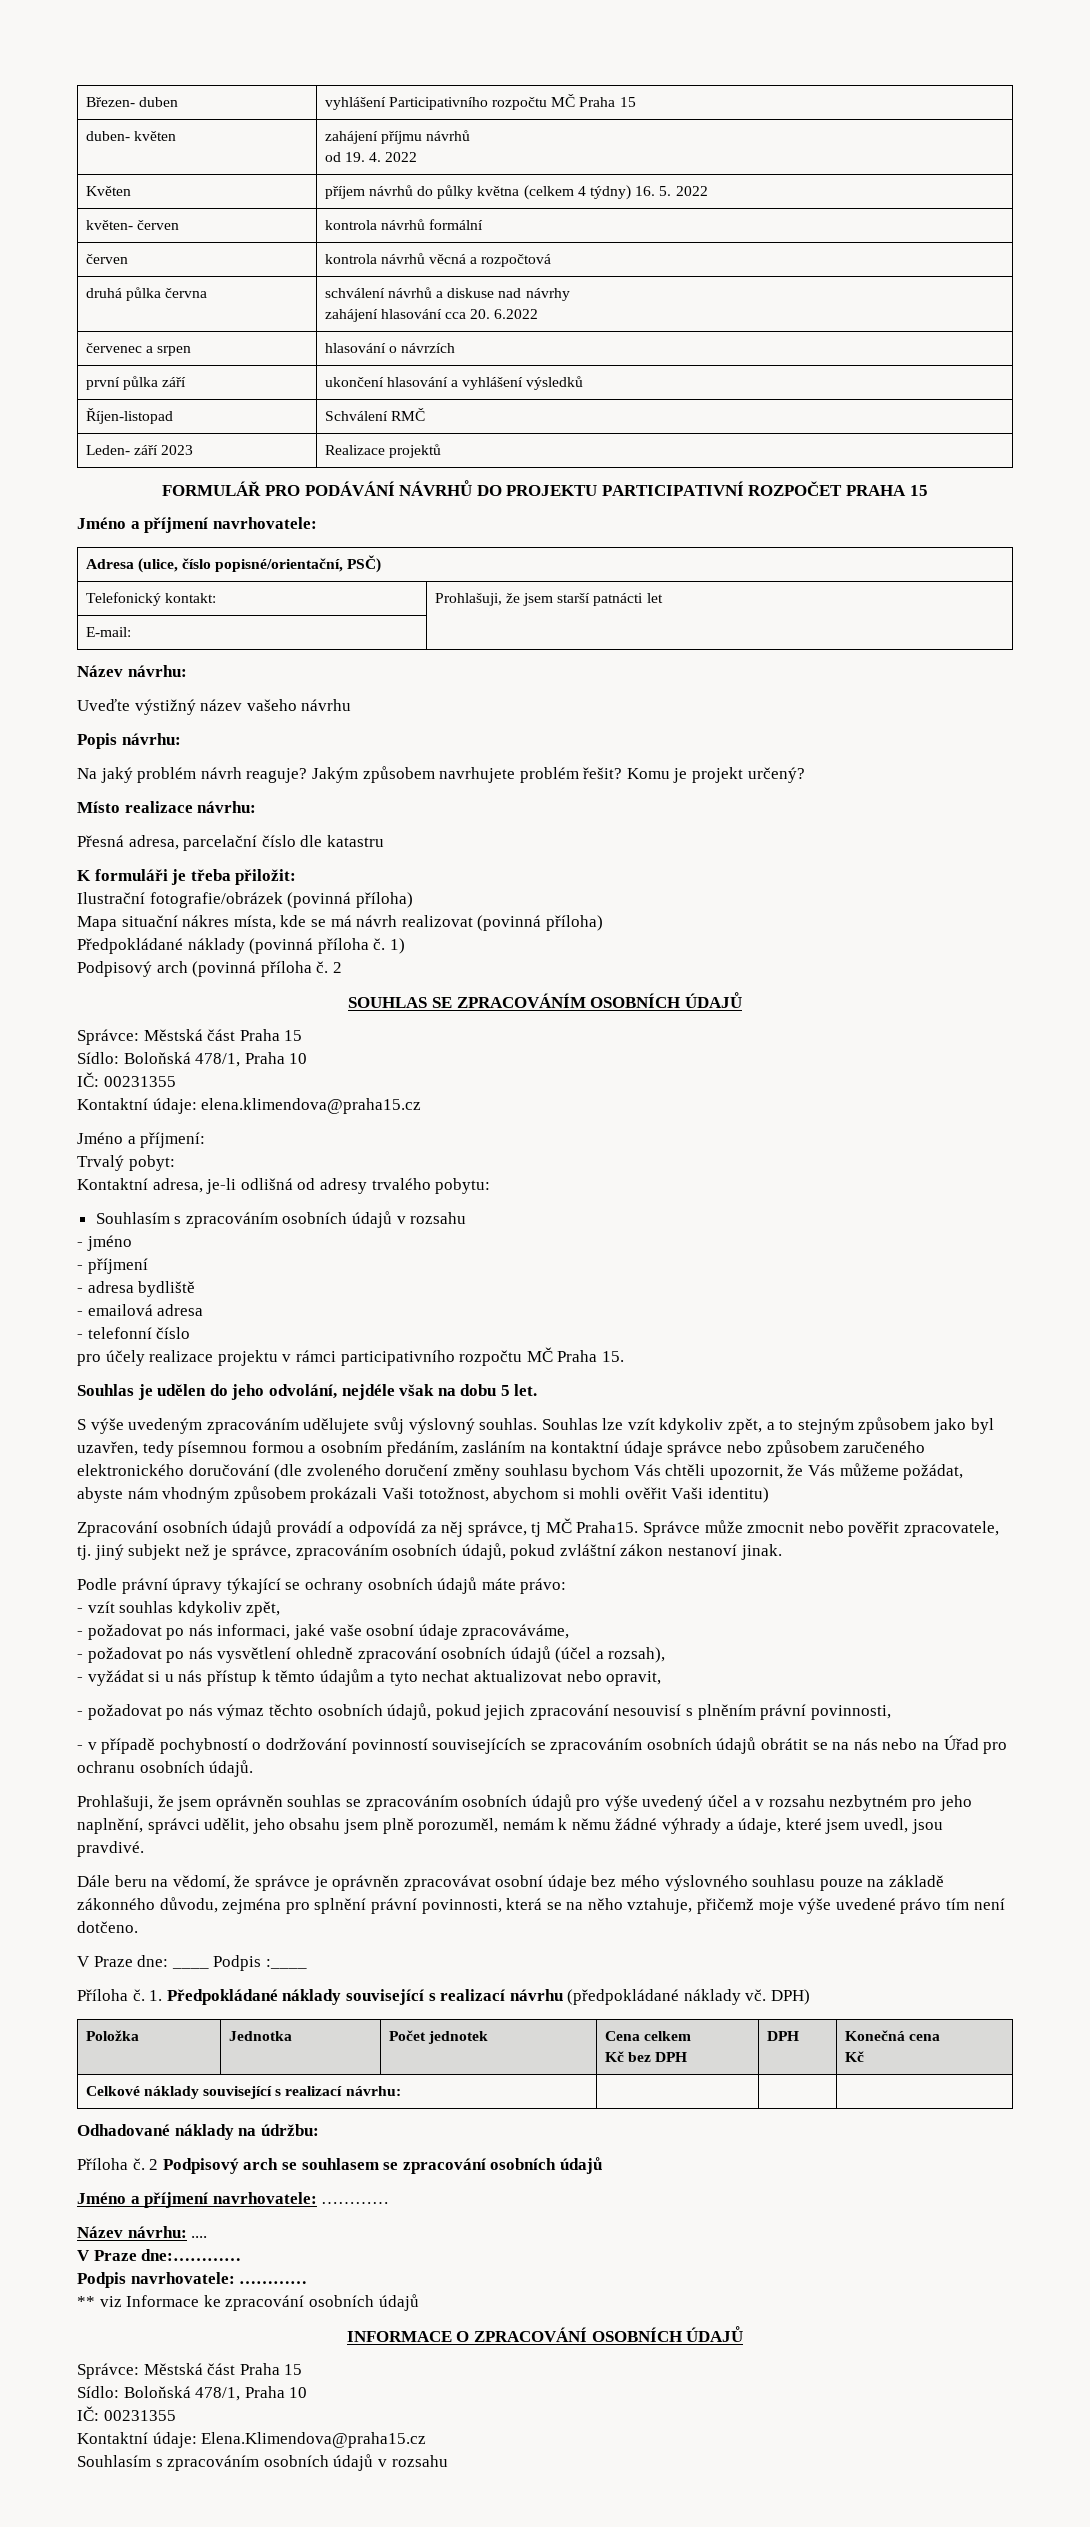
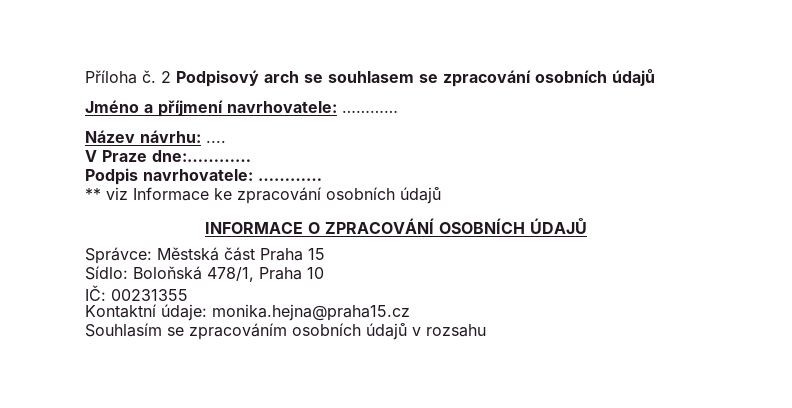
[85,97,178,107] [324,94,636,110] [85,131,176,141] [324,130,471,144] [324,152,418,162] [85,186,131,196] [324,185,708,200] [85,220,179,230] [324,219,484,230] [85,254,128,264] [324,253,552,267] [85,287,208,301] [324,287,570,301] [324,309,539,322] [85,343,192,356] [324,343,456,353] [85,376,187,390] [324,376,584,390] [85,408,173,424] [324,408,425,421] [85,445,194,455] [324,444,441,458] [162,480,928,496] [77,517,317,533] [85,555,382,573] [85,592,216,606] [434,593,663,606] [85,627,131,637] [77,665,187,677] [77,699,352,715] [77,733,181,749] [77,766,805,783] [77,801,257,813] [77,835,384,851] [77,869,297,885] [77,892,413,908] [77,915,603,931] [77,938,405,954] [77,961,342,977] [348,992,742,1008] [77,1029,303,1045] [77,1052,308,1067] [77,1072,176,1087] [77,1098,422,1114] [77,1132,206,1148] [77,1155,175,1171] [77,1178,491,1194] [95,1211,467,1228] [77,1235,132,1251] [77,1258,148,1274] [77,1281,196,1297] [77,1304,204,1316] [77,1327,191,1339] [77,1347,624,1366] [77,1384,538,1400] [77,1417,994,1434] [77,1440,926,1457] [77,1463,964,1480] [77,1486,770,1503] [77,1518,1000,1537] [77,1543,782,1560] [77,1577,567,1594] [77,1601,281,1617] [77,1624,570,1640] [77,1646,666,1663] [77,1669,662,1686] [77,1703,891,1720] [77,1735,1008,1754] [77,1760,254,1777] [77,1794,972,1811] [77,1818,943,1834] [77,1841,144,1857] [77,1875,945,1891] [77,1897,1005,1914] [77,1921,138,1933] [77,1955,169,1967] [171,1955,307,1971] [77,1989,811,2005] [85,2030,139,2041] [228,2031,292,2041] [388,2030,488,2044] [604,2031,691,2041] [604,2051,688,2062] [766,2031,799,2041] [844,2030,940,2041] [844,2051,864,2062] [85,2086,401,2099] [77,2124,319,2140] Březen- duben | vyhlášení Participativního rozpočtu MČ Praha 15 // duben- květen | zahájení příjmu návrhů // od 19. 4. 2022 // Květen | příjem návrhů do půlky května (celkem 4 týdny) 16. 5. 2022 // květen- červen | kontrola návrhů formální // červen | kontrola návrhů věcná a rozpočtová // druhá půlka června | schválení návrhů a diskuse nad návrhy // zahájení hlasování cca 20. 6.2022 // červenec a srpen | hlasování o návrzích // první půlka září | ukončení hlasování a vyhlášení výsledků // Říjen-listopad | Schválení RMČ // Leden- září 2023 | Realizace projektů // FORMULÁŘ PRO PODÁVÁNÍ NÁVRHŮ DO PROJEKTU PARTICIPATIVNÍ ROZPOČET PRAHA 15 // Jméno a příjmení navrhovatele: // Adresa (ulice, číslo popisné/orientační, PSČ) // Telefonický kontakt: | Prohlašuji, že jsem starší patnácti let // E-mail: | // Název návrhu: // Uveďte výstižný název vašeho návrhu // Popis návrhu: // Na jaký problém návrh reaguje? Jakým způsobem navrhujete problém řešit? Komu je projekt určený? // Místo realizace návrhu: // Přesná adresa, parcelační číslo dle katastru // K formuláři je třeba přiložit: // Ilustrační fotografie/obrázek (povinná příloha) // Mapa situační nákres místa, kde se má návrh realizovat (povinná příloha) // Předpokládané náklady (povinná příloha č. 1) // Podpisový arch (povinná příloha č. 2 // SOUHLAS SE ZPRACOVÁNÍM OSOBNÍCH ÚDAJŮ // Správce: Městská část Praha 15 // Sídlo: Boloňská 478/1, Praha 10 // IČ: 00231355 // Kontaktní údaje: elena.klimendova@praha15.cz // Jméno a příjmení: // Trvalý pobyt: // Kontaktní adresa, je-li odlišná od adresy trvalého pobytu: // Souhlasím s zpracováním osobních údajů v rozsahu // - jméno // - příjmení // - adresa bydliště // - emailová adresa // - telefonní číslo // pro účely realizace projektu v rámci participativního rozpočtu MČ Praha 15. // Souhlas je udělen do jeho odvolání, nejdéle však na dobu 5 let. // S výše uvedeným zpracováním udělujete svůj výslovný souhlas. Souhlas lze vzít kdykoliv zpět, a to stejným způsobem jako byl uzavřen, tedy písemnou formou a osobním předáním, zasláním na kontaktní údaje správce nebo způsobem zaručeného elektronického doručování (dle zvoleného doručení změny souhlasu bychom Vás chtěli upozornit, že Vás můžeme požádat, abyste nám vhodným způsobem prokázali Vaši totožnost, abychom si mohli ověřit Vaši identitu) // Zpracování osobních údajů provádí a odpovídá za něj správce, tj MČ Praha15. Správce může zmocnit nebo pověřit zpracovatele, tj. jiný subjekt než je správce, zpracováním osobních údajů, pokud zvláštní zákon nestanoví jinak. // Podle právní úpravy týkající se ochrany osobních údajů máte právo: // - vzít souhlas kdykoliv zpět, // - požadovat po nás informaci, jaké vaše osobní údaje zpracováváme, // - požadovat po nás vysvětlení ohledně zpracování osobních údajů (účel a rozsah), // - vyžádat si u nás přístup k těmto údajům a tyto nechat aktualizovat nebo opravit, // - požadovat po nás výmaz těchto osobních údajů, pokud jejich zpracování nesouvisí s plněním právní povinnosti, // - v případě pochybností o dodržování povinností souvisejících se zpracováním osobních údajů obrátit se na nás nebo na Úřad pro ochranu osobních údajů. // Prohlašuji, že jsem oprávněn souhlas se zpracováním osobních údajů pro výše uvedený účel a v rozsahu nezbytném pro jeho naplnění, správci udělit, jeho obsahu jsem plně porozuměl, nemám k němu žádné výhrady a údaje, které jsem uvedl, jsou pravdivé. // Dále beru na vědomí, že správce je oprávněn zpracovávat osobní údaje bez mého výslovného souhlasu pouze na základě zákonného důvodu, zejména pro splnění právní povinnosti, která se na něho vztahuje, přičemž moje výše uvedené právo tím není dotčeno. // V Praze dne: ____ Podpis :____ // Příloha č. 1. Předpokládané náklady související s realizací návrhu (předpokládané náklady vč. DPH) // Položka | Jednotka | Počet jednotek | Cena celkem // Kč bez DPH | DPH | Konečná cena // Kč // Celkové náklady související s realizací návrhu: | | | // Odhadované náklady na údržbu: // -> (85, 77) none
[201,2432,427,2448] [77,2455,163,2467] Elena.Klimendova@praha15.cz // Souhlasím s -> [212,304,410,321] [85,323,184,337] monika.hejna@praha15.cz // Souhlasím se

